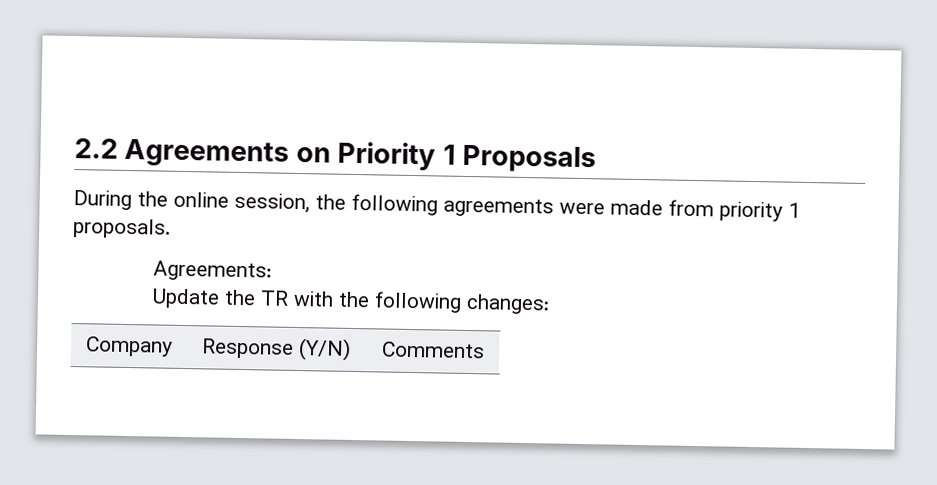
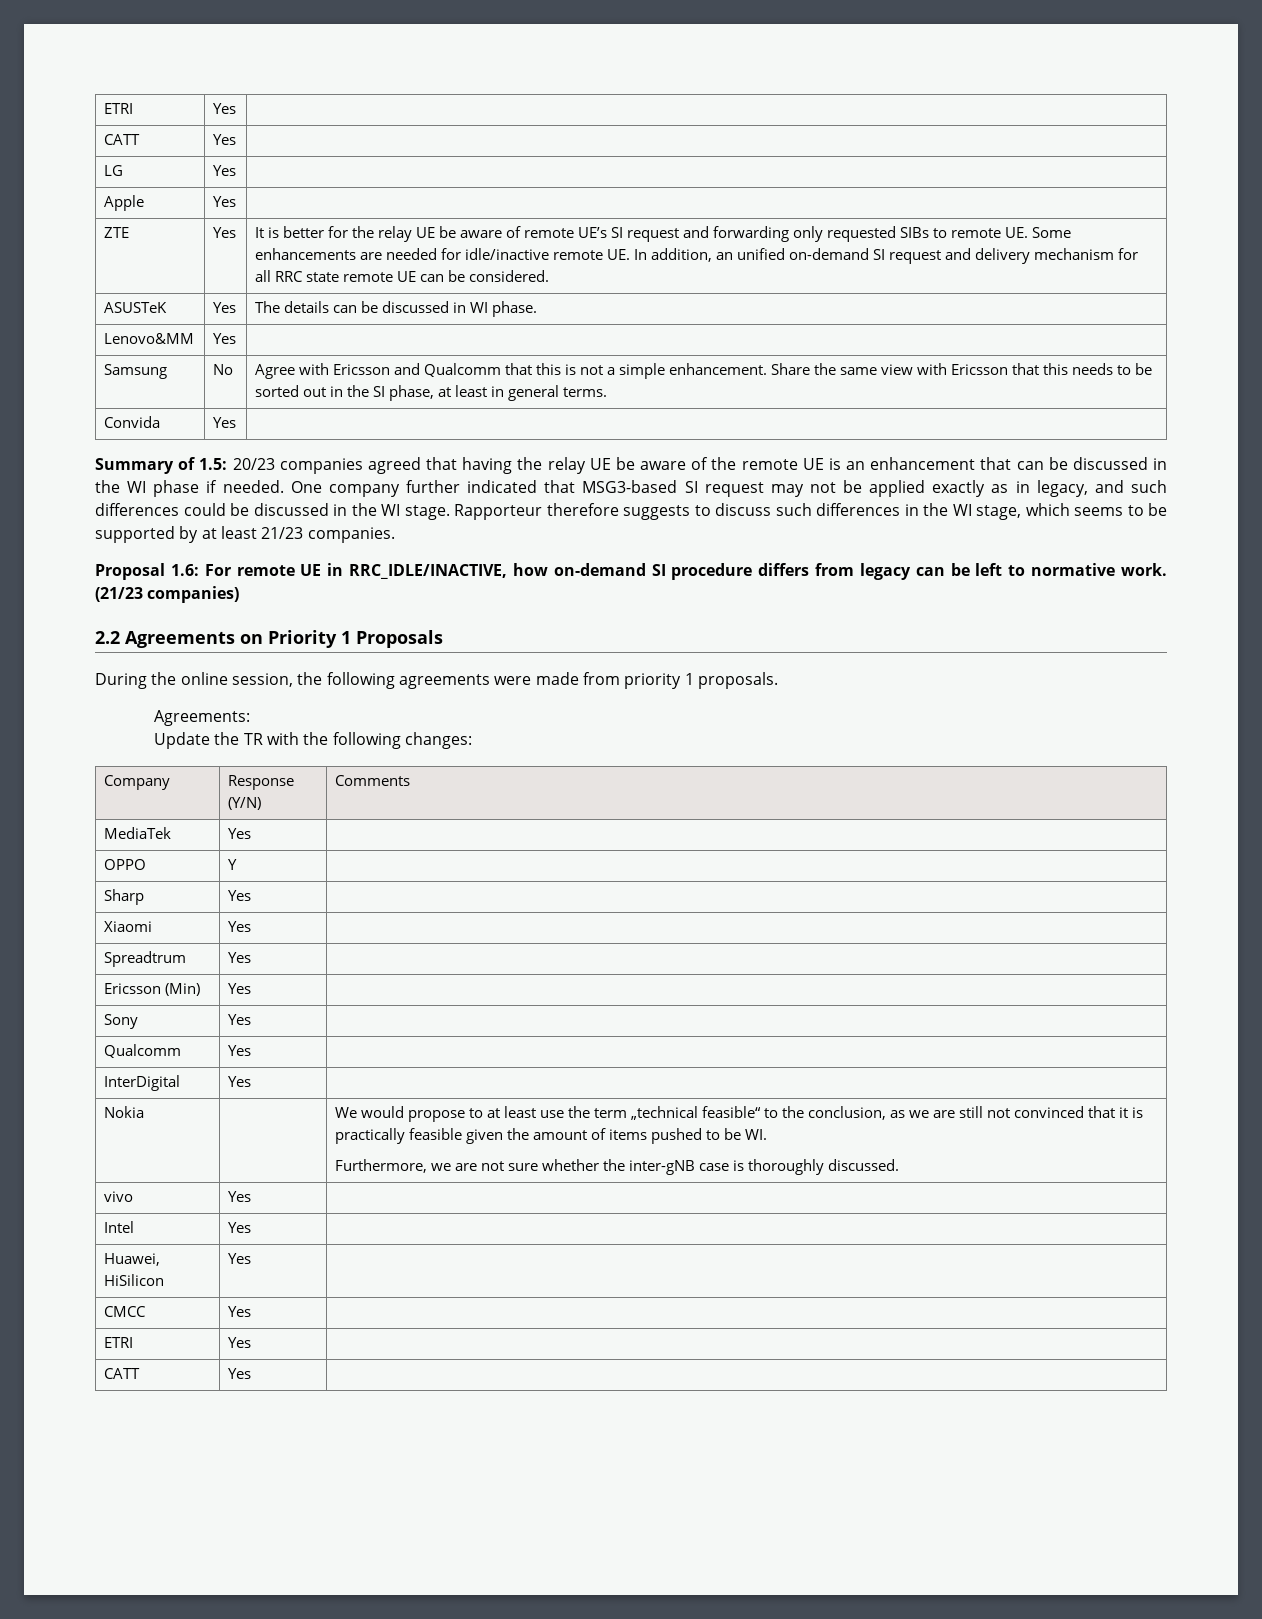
(74, 148) none -> [104,103,134,114] [213,103,237,114] [104,134,141,145] [213,134,237,145] [104,165,124,176] [213,165,237,176] [104,195,145,211] [213,196,237,207] [104,227,130,238] [213,227,237,238] [255,226,1072,242] [255,248,1139,264] [255,270,550,282] [104,302,168,313] [213,302,237,313] [255,301,538,317] [104,333,195,344] [213,333,237,344] [104,364,168,379] [213,364,234,375] [255,363,1153,379] [255,385,608,401] [104,416,161,428] [213,417,237,428] [95,457,1167,474] [95,480,1167,497] [95,503,1167,520] [95,526,395,543] [95,563,1168,580] [95,586,240,603] ETRI | Yes | // CATT | Yes | // LG | Yes | // Apple | Yes | // ZTE | Yes | It is better for the relay UE be aware of remote UE’s SI request and forwarding only requested SIBs to remote UE. Some enhancements are needed for idle/inactive remote UE. In addition, an unified on-demand SI request and delivery mechanism for all RRC state remote UE can be considered. // ASUSTeK | Yes | The details can be discussed in WI phase. // Lenovo&MM | Yes | // Samsung | No | Agree with Ericsson and Qualcomm that this is not a simple enhancement. Share the same view with Ericsson that this needs to be sorted out in the SI phase, at least in general terms. // Convida | Yes | // Summary of 1.5: 20/23 companies agreed that having the relay UE be aware of the remote UE is an enhancement that can be discussed in the WI phase if needed. One company further indicated that MSG3-based SI request may not be applied exactly as in legacy, and such differences could be discussed in the WI stage. Rapporteur therefore suggests to discuss such differences in the WI stage, which seems to be supported by at least 21/23 companies. // Proposal 1.6: For remote UE in RRC_IDLE/INACTIVE, how on-demand SI procedure differs from legacy can be left to normative work. (21/23 companies) //
(485, 350) none -> [104,827,172,839] [228,828,252,839] [104,859,147,870] [228,859,238,870] [104,889,145,905] [228,890,252,901] [104,921,153,932] [228,921,252,932] [104,951,187,967] [228,952,252,963] [104,983,201,996] [228,983,252,994] [104,1014,139,1029] [228,1014,252,1025] [104,1044,182,1058] [228,1045,252,1056] [104,1075,181,1091] [228,1076,252,1087] [104,1106,145,1118] [335,1106,1144,1122] [335,1128,768,1144] [335,1159,900,1175] [104,1191,134,1202] [228,1191,252,1202] [104,1221,135,1233] [228,1222,252,1233] [104,1253,161,1266] [104,1274,165,1286] [228,1253,252,1264] [104,1306,147,1317] [228,1306,252,1317] [104,1337,134,1348] [228,1337,252,1348] [104,1368,141,1379] [228,1368,252,1379] // MediaTek | Yes | // OPPO | Y | // Sharp | Yes | // Xiaomi | Yes | // Spreadtrum | Yes | // Ericsson (Min) | Yes | // Sony | Yes | // Qualcomm | Yes | // InterDigital | Yes | // Nokia | | We would propose to at least use the term „technical feasible“ to the conclusion, as we are still not convinced that it is practically feasible given the amount of items pushed to be WI. // Furthermore, we are not sure whether the inter-gNB case is thoroughly discussed. // vivo | Yes | // Intel | Yes | // Huawei, HiSilicon | Yes | // CMCC | Yes | // ETRI | Yes | // CATT | Yes |

